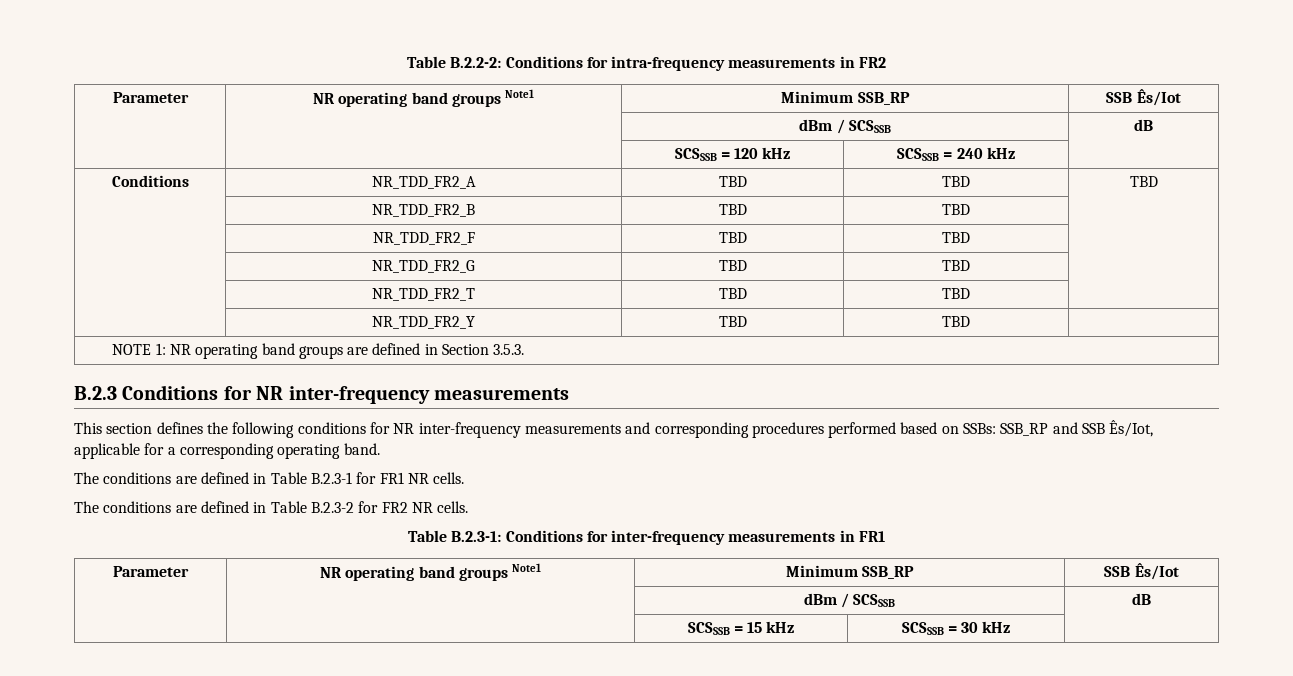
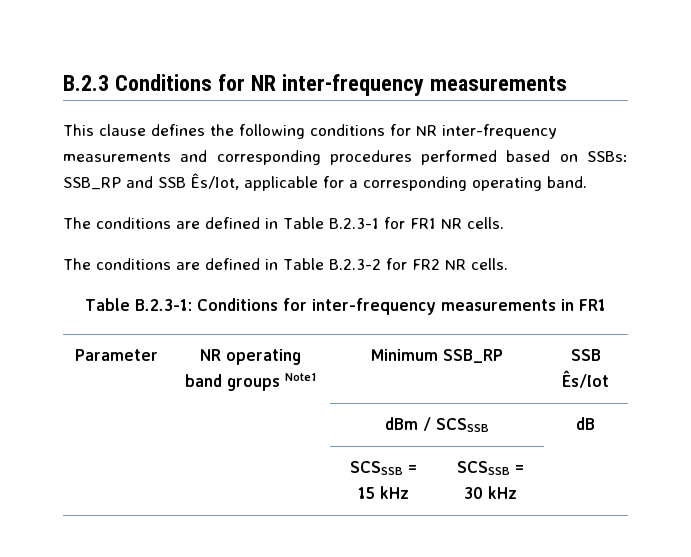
[406,56,887,71] [112,92,189,103] [312,89,535,107] [781,91,910,105] [1106,89,1181,106] [799,119,891,134] [1134,119,1153,131] [674,147,791,161] [897,147,1015,161] [111,175,189,187] [371,176,476,189] [718,176,747,187] [942,176,970,187] [1129,176,1158,187] [372,204,475,217] [718,204,747,215] [942,204,970,215] [372,232,475,245] [718,232,747,243] [942,232,970,243] [372,260,475,273] [718,260,747,271] [942,260,970,271] [372,288,475,301] [718,288,747,299] [942,288,970,299] [372,316,475,329] [718,316,747,327] [942,316,970,327] [112,343,525,359] Table B.2.2-2: Conditions for intra-frequency measurements in FR2 // Parameter | NR operating band groups Note1 | Minimum SSB_RP | SSB Ês/Iot // | | dBm / SCSSSB | dB // | | SCSSSB = 120 kHz | SCSSSB = 240 kHz | // Conditions | NR_TDD_FR2_A | TBD | TBD | TBD // | NR_TDD_FR2_B | TBD | TBD | // | NR_TDD_FR2_F | TBD | TBD | // | NR_TDD_FR2_G | TBD | TBD | // | NR_TDD_FR2_T | TBD | TBD | // | NR_TDD_FR2_Y | TBD | TBD | // NOTE 1: NR operating band groups are defined in Section 3.5.3. // -> (63, 83) none
[106,423,153,434] section -> [99,124,146,136] clause

